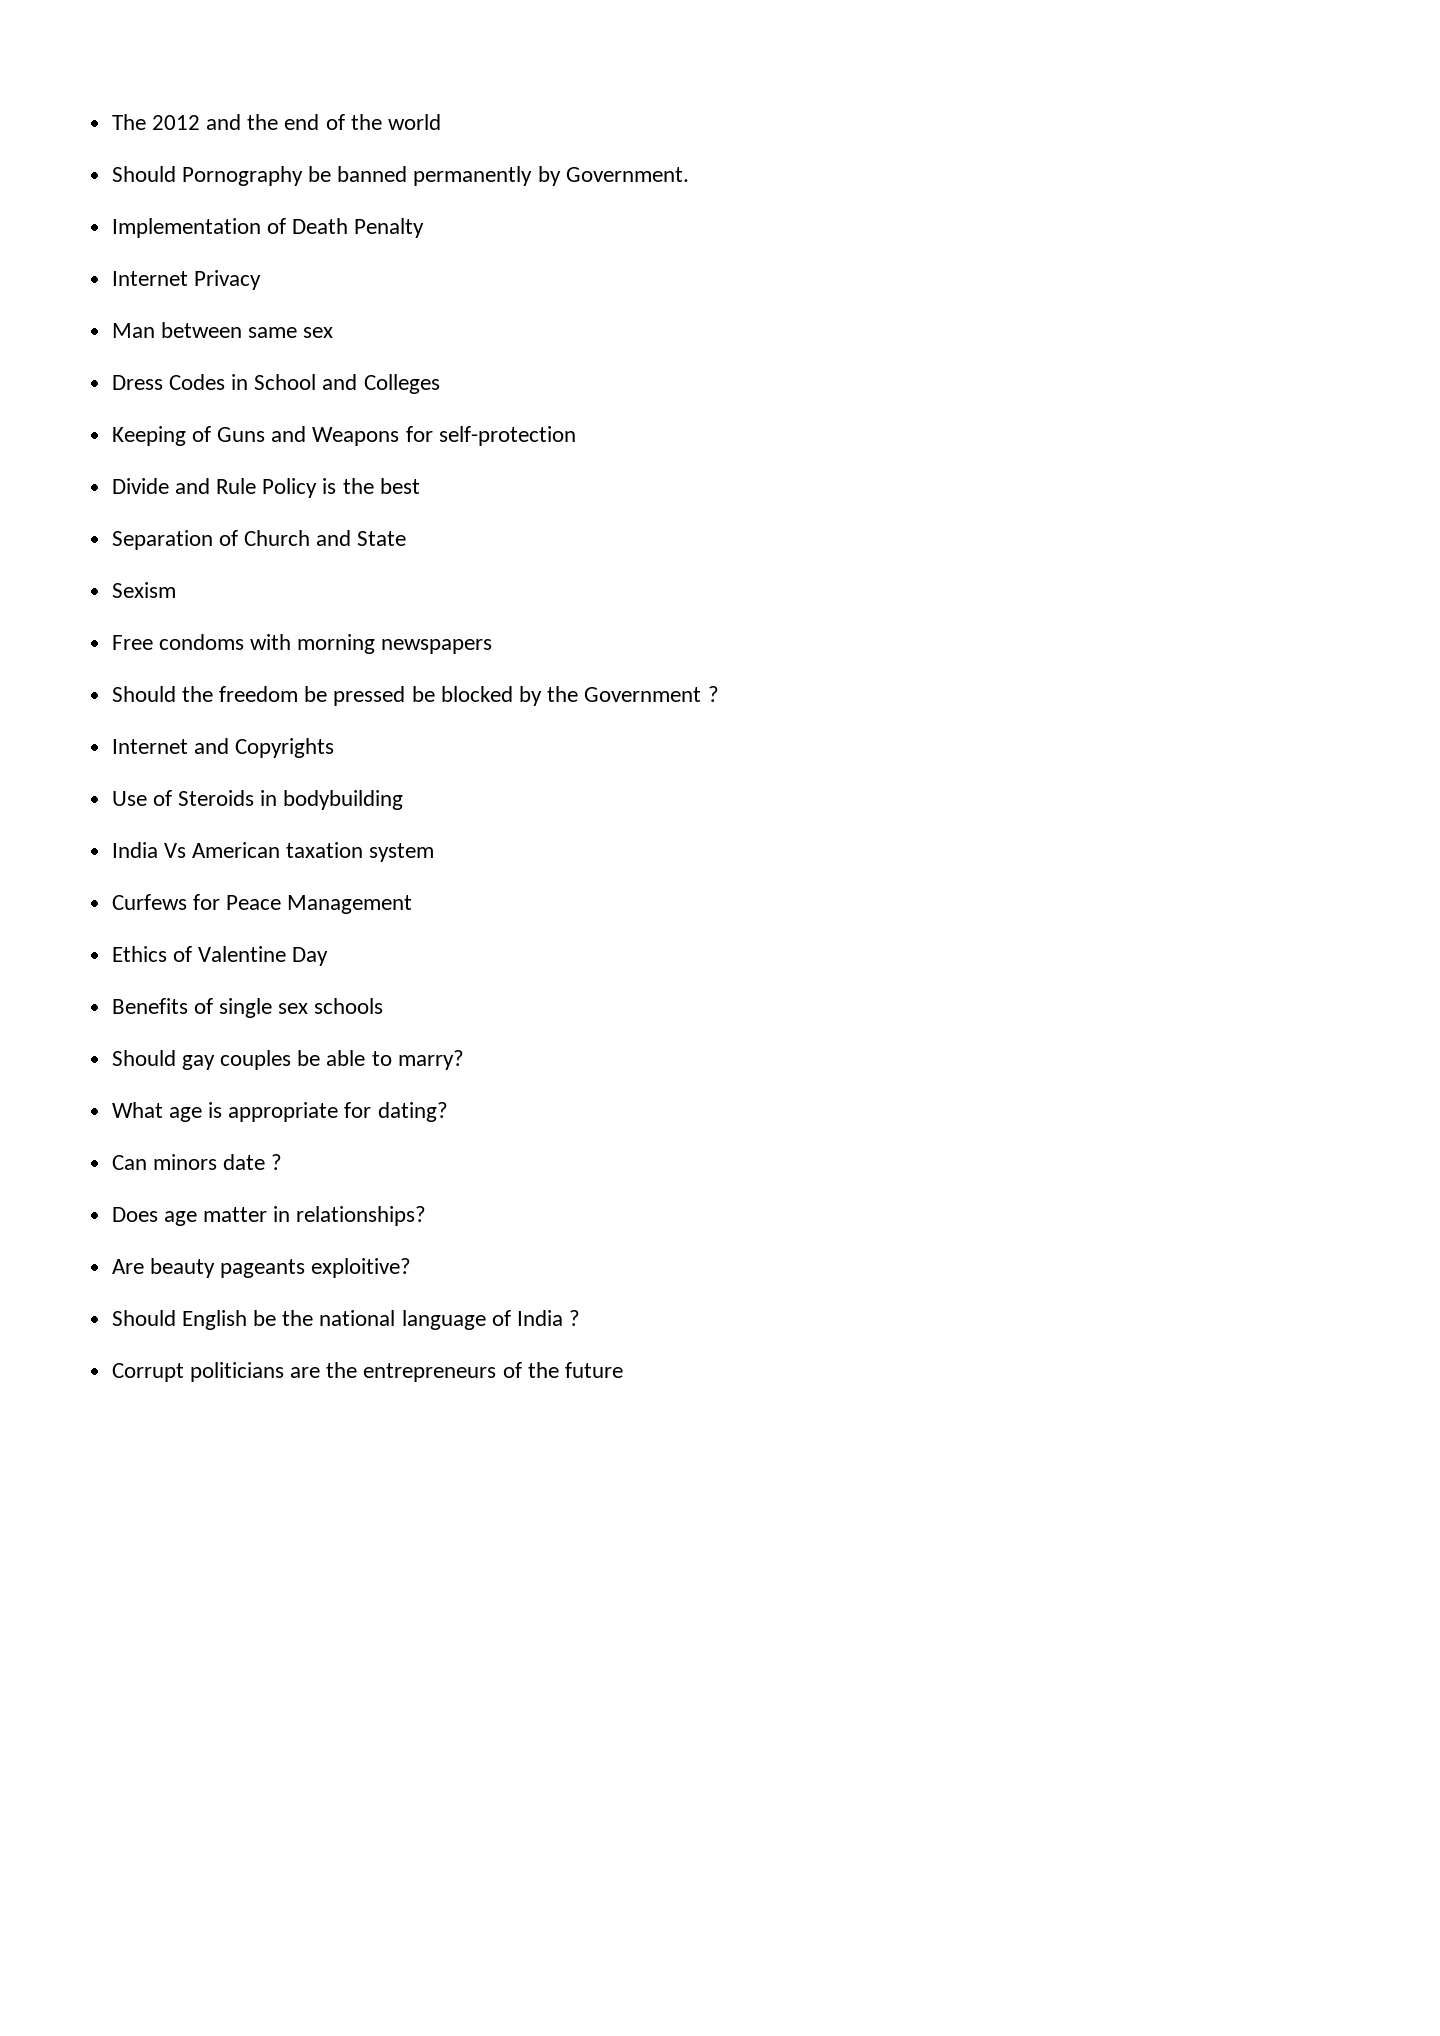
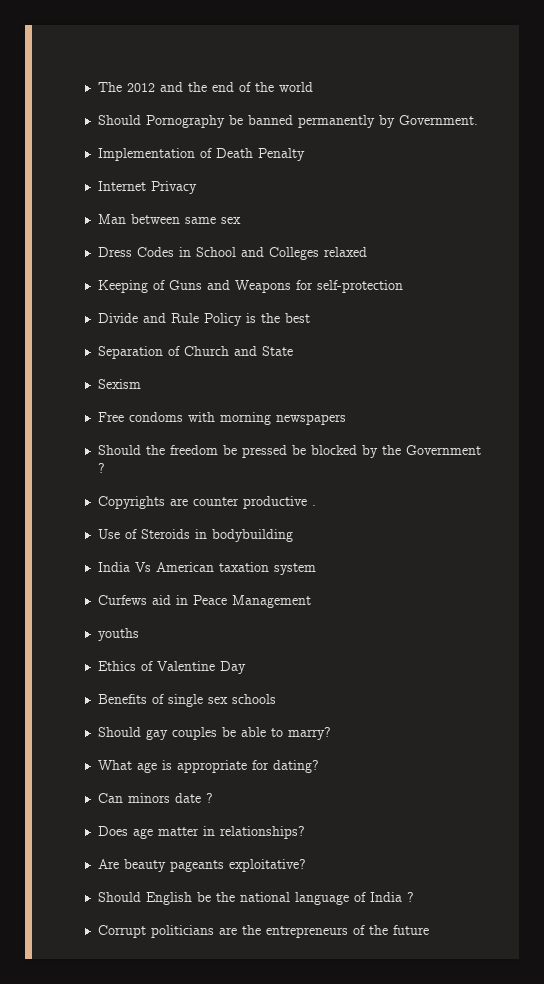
(440, 384) none -> [324,247,368,257] relaxed
[111,738,229,754] Internet and -> (106, 468) none
(334, 748) none -> [170,496,317,509] are counter productive .
[192,894,220,910] for -> [152,595,189,605] aid in
(413, 904) none -> [98,628,140,641] // youths
[311,1258,412,1278] exploitive? -> [229,859,307,872] exploitative?

